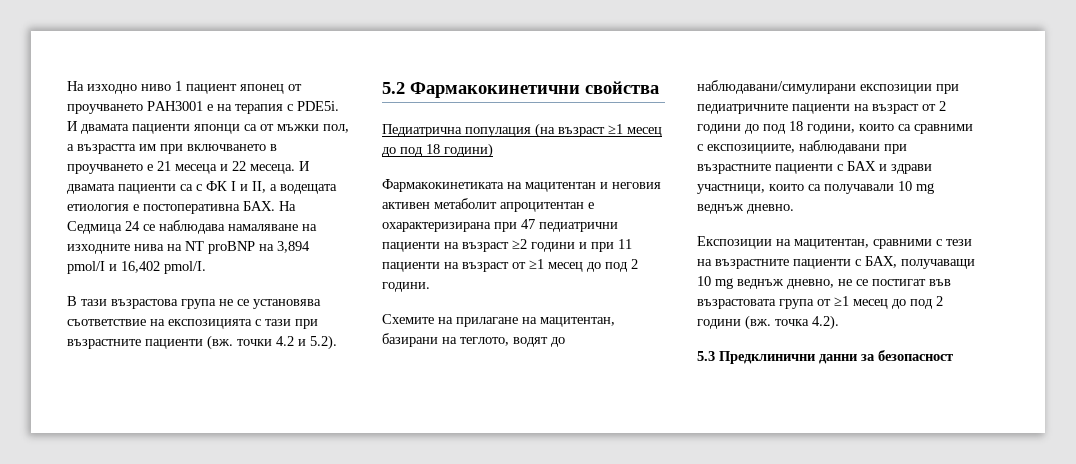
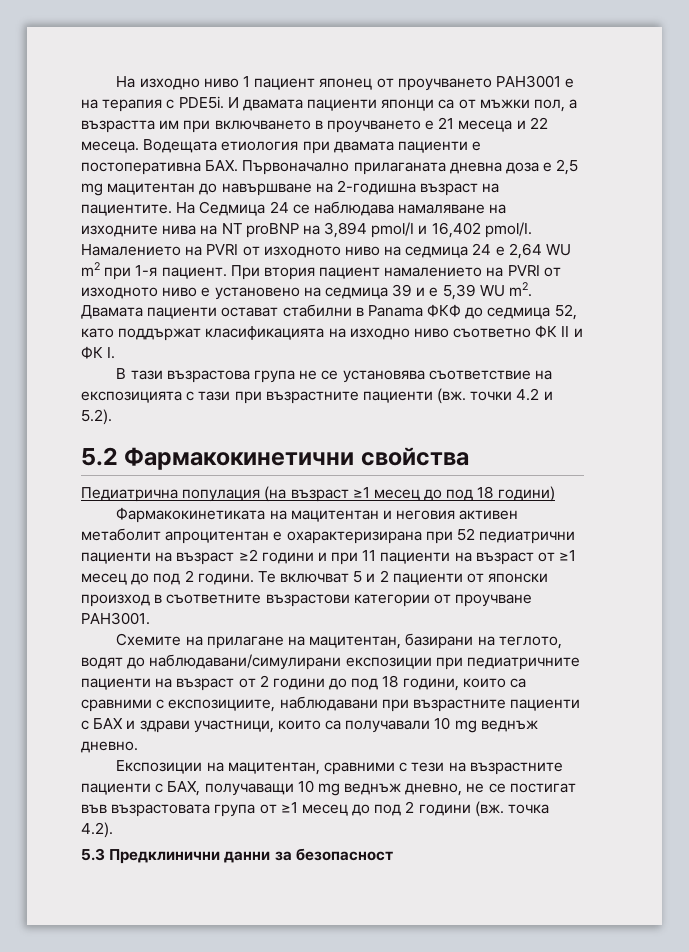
[299,161,310,171] [67,181,337,194] [67,201,275,214] И двамата пациенти са с ФК I и II, а водещата етиология е постоперативна БАХ. -> [143,139,482,154] [81,159,579,175] [81,180,500,196] [81,204,172,216] Водещата етиология при двамата пациенти е постоперативна БАХ. Първоначално прилаганата дневна доза е 2,5 mg мацитентан до навършване на 2-годишна възраст на пациентите.
(206, 267) none -> [81,243,572,259] [81,262,561,280] [81,282,533,300] [81,304,577,320] [81,325,583,341] [81,346,116,359] Намалението на PVRI от изходното ниво на седмица 24 е 2,64 WU m2 при 1-я пациент. При втория пациент намалението на PVRI от изходното ниво е установено на седмица 39 и е 5,39 WU m2. Двамата пациенти остават стабилни в Panama ФКФ до седмица 52, като поддържат класификацията на изходно ниво съответно ФК II и ФК I.
[521,219,535,229] 47 -> [456,528,475,541] 52
(430, 287) none -> [257,570,549,585] [81,594,533,607] [81,612,150,625] Те включват 5 и 2 пациенти от японски произход в съответните възрастови категории от проучване PAH3001.

